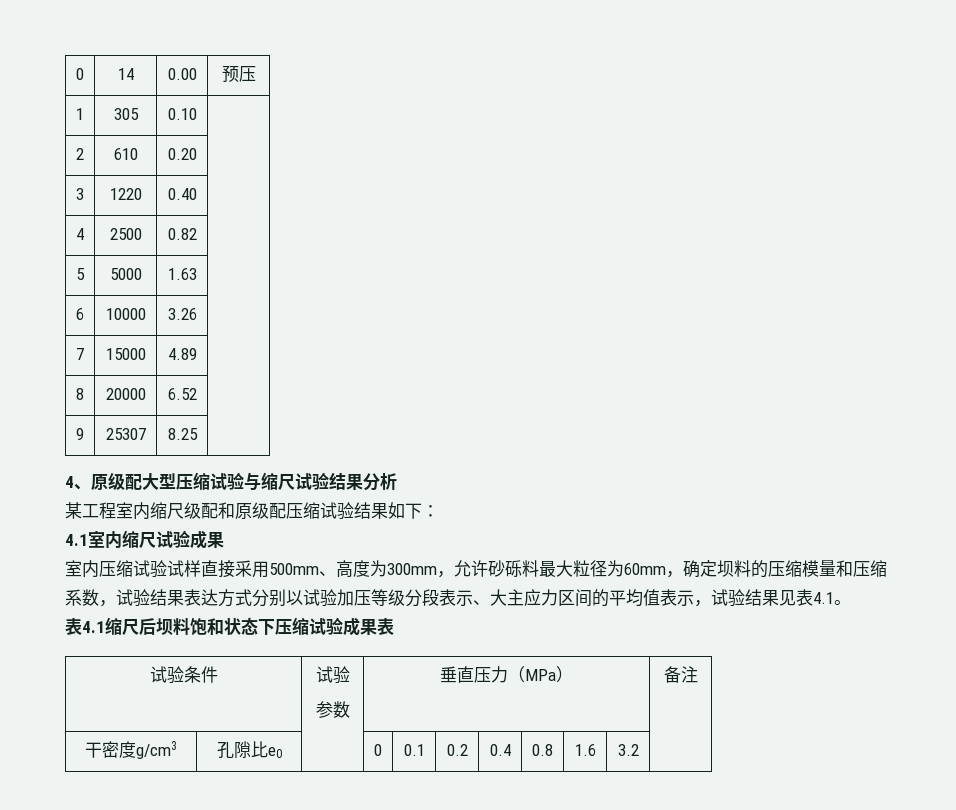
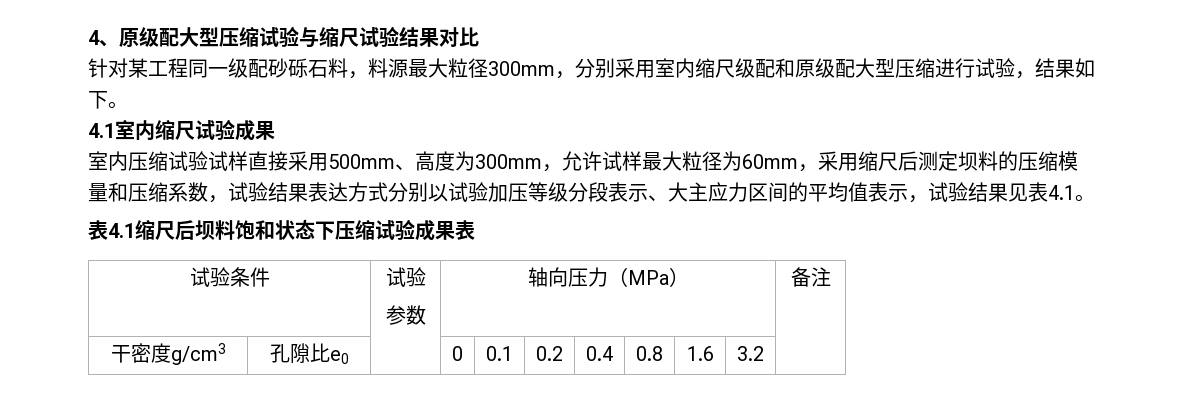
[76,68,84,80] [117,68,134,80] [167,68,197,80] [221,65,256,83] [76,108,84,120] [113,108,139,120] [167,108,197,120] [76,148,84,160] [113,148,138,160] [167,148,197,160] [76,188,84,200] [109,188,142,200] [167,188,197,200] [76,228,84,240] [109,228,142,240] [167,228,197,240] [76,268,85,280] [109,268,142,280] [167,268,197,280] [76,308,84,320] [105,308,146,320] [167,308,197,320] [76,348,84,360] [105,348,146,360] [167,348,197,360] [76,388,84,400] [105,388,146,400] [167,388,197,400] [76,428,84,440] [105,428,146,440] [167,428,198,440] 0 | 14 | 0.00 | 预压 // 1 | 305 | 0.10 | // 2 | 610 | 0.20 | // 3 | 1220 | 0.40 | // 4 | 2500 | 0.82 | // 5 | 5000 | 1.63 | // 6 | 10000 | 3.26 | // 7 | 15000 | 4.89 | // 8 | 20000 | 6.52 | // 9 | 25307 | 8.25 | // -> (88, 37) none
[363,472,397,491] [65,502,116,519] 分析 // 某工程 -> [439,27,479,47] [88,58,655,79] 对比 // 针对某工程同一级配砂砾石料，料源最大粒径300mm，分别采用
[286,502,354,520] 压缩试验 -> [855,58,1035,79] 大型压缩进行试验，
[422,505,439,517] ： -> [108,101,128,109] 。
[488,560,539,577] 砂砾料 -> [602,151,642,171] 试样
[683,560,700,578] 确 -> [818,151,938,171] 采用缩尺后测
[440,666,474,683] 垂直 -> [527,267,568,287] 轴向

